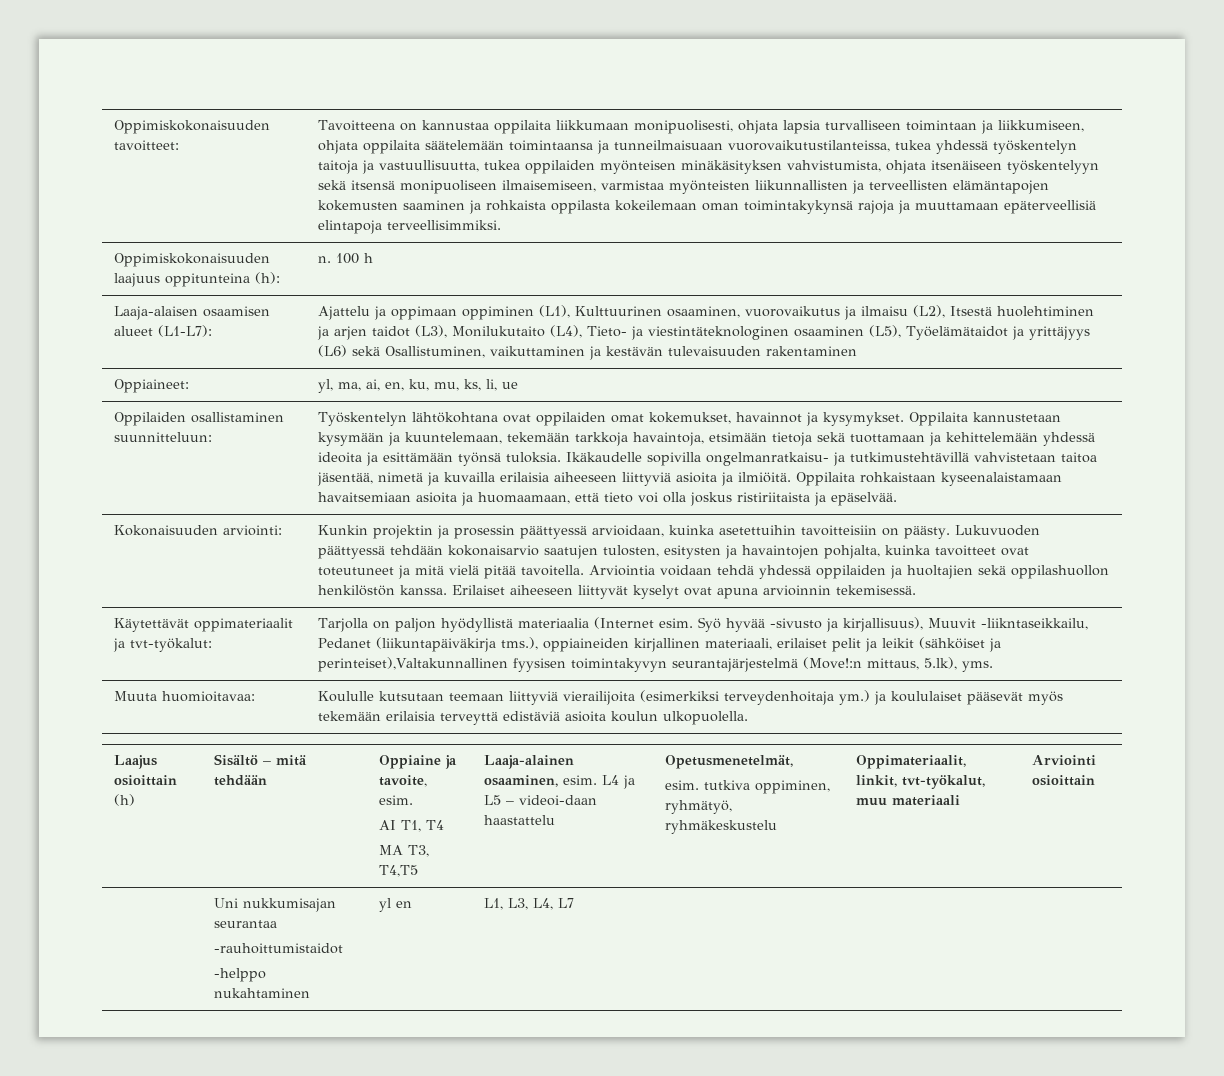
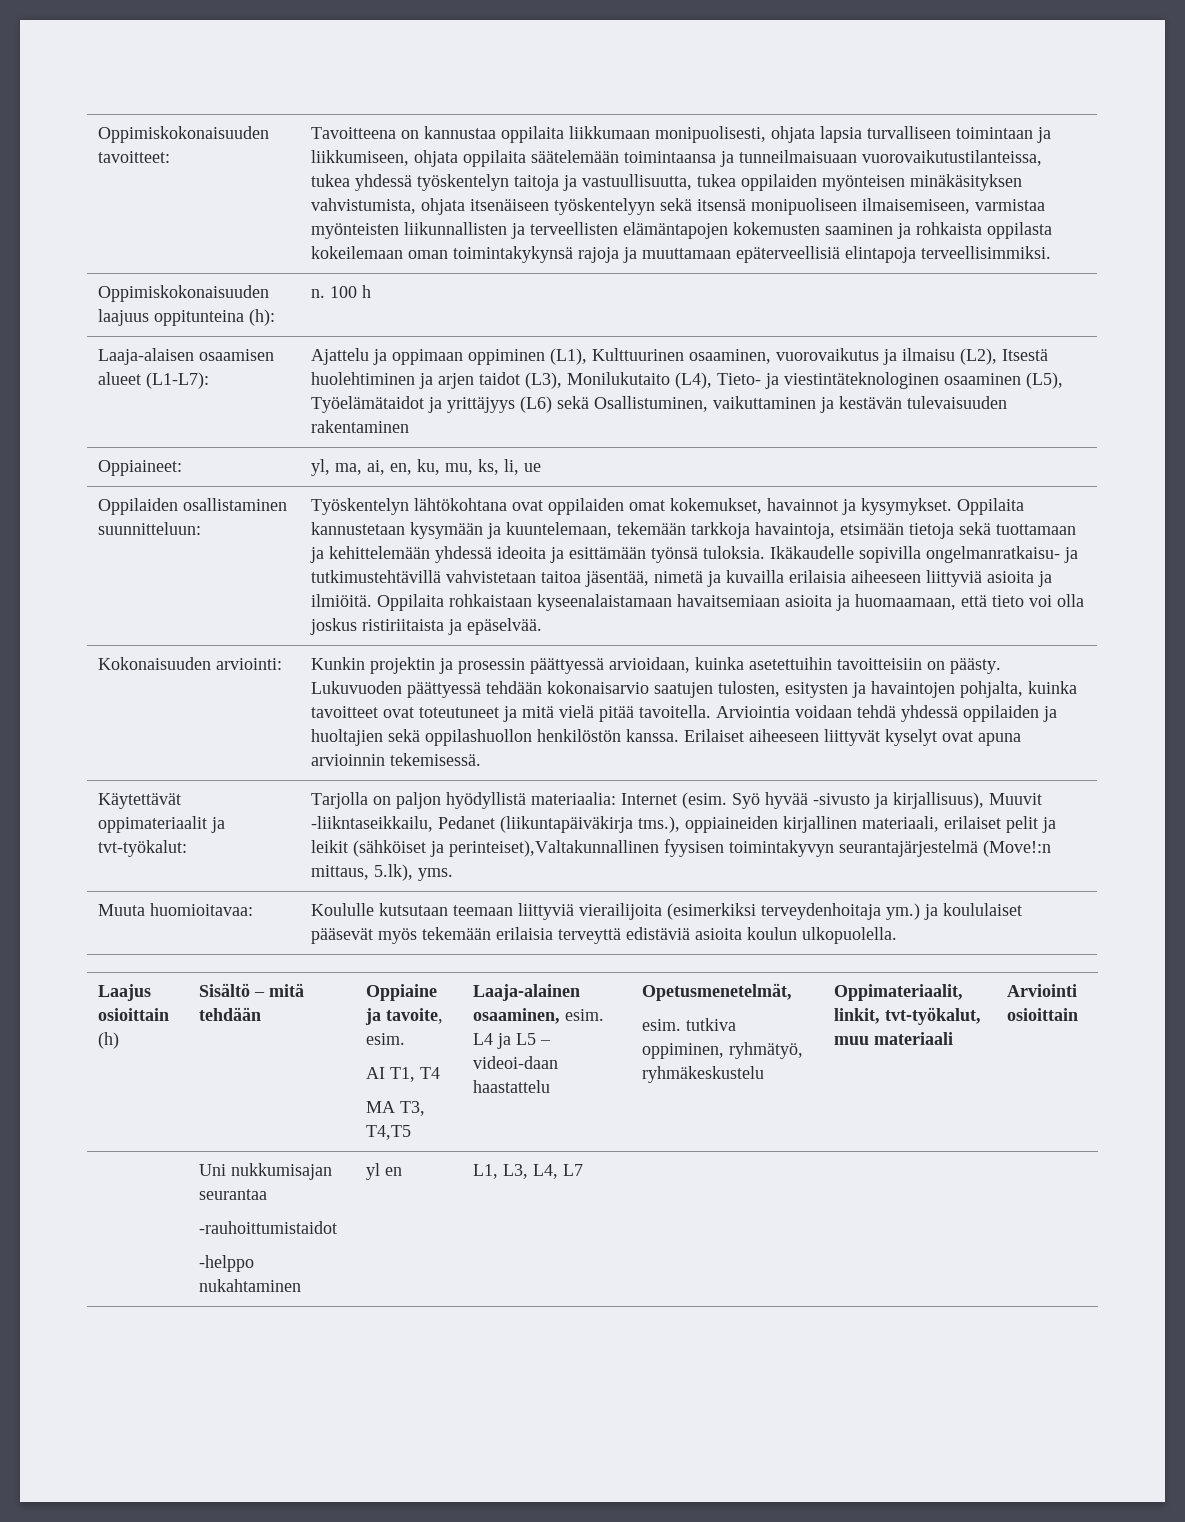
[518,617,694,629] materiaalia (Internet esim. -> [531,792,728,809] materiaalia: Internet (esim.

